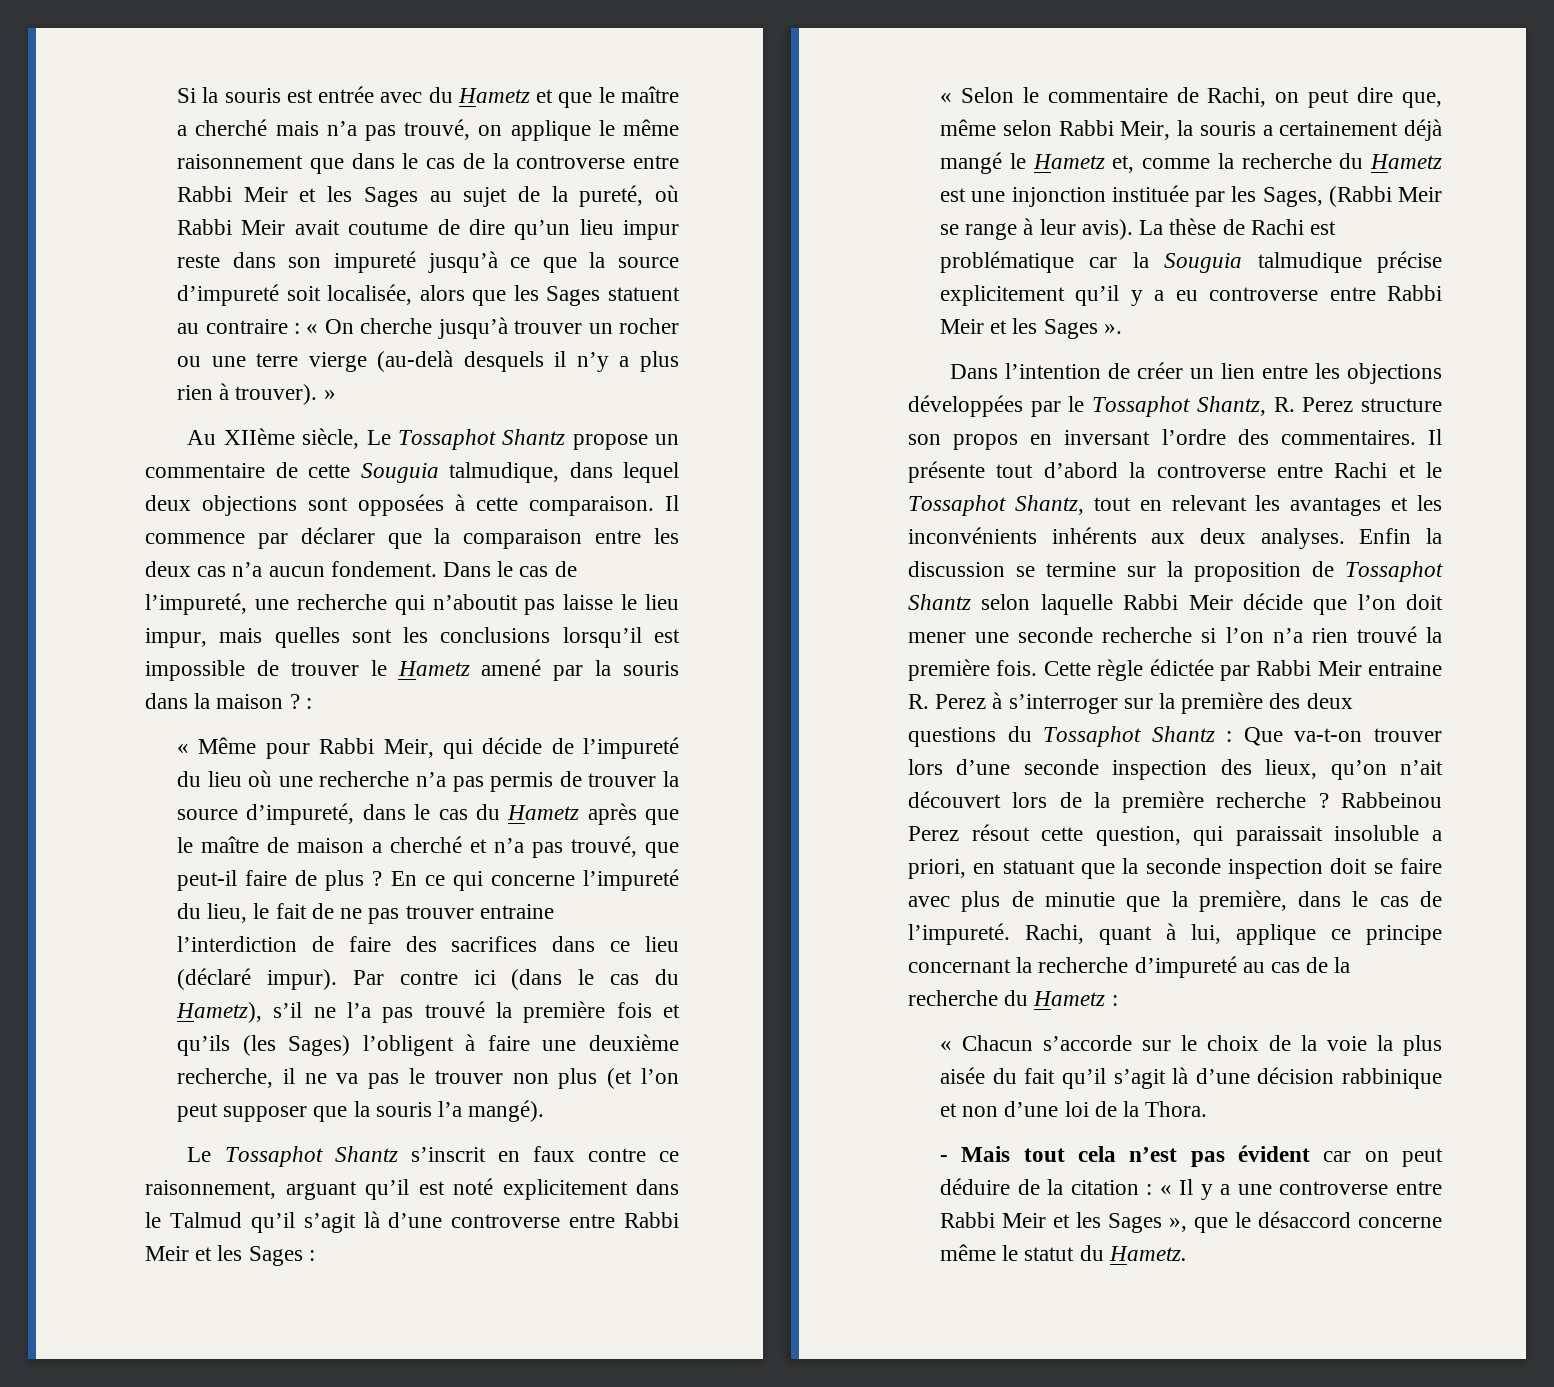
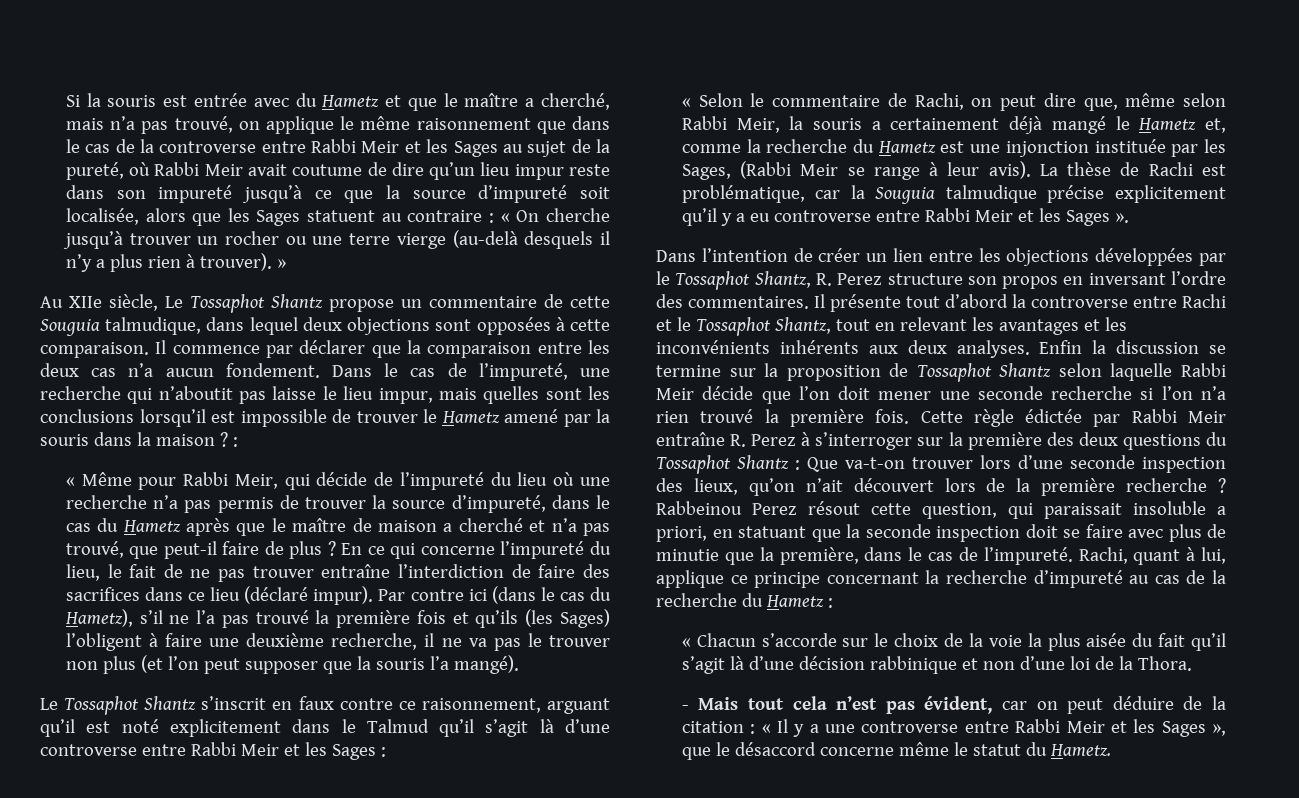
[195,119,268,136] cherché -> [541,93,610,110] cherché,
[223,428,295,445] XIIème -> [69,296,102,308] XIIe
[479,904,554,919] entraine -> [321,564,391,578] entraîne
[940,251,1075,273] problématique -> [681,185,805,203] problématique,
[1368,661,1442,676] entraine -> [656,432,725,446] entraîne
[1238,1145,1311,1162] évident -> [924,696,993,714] évident,

